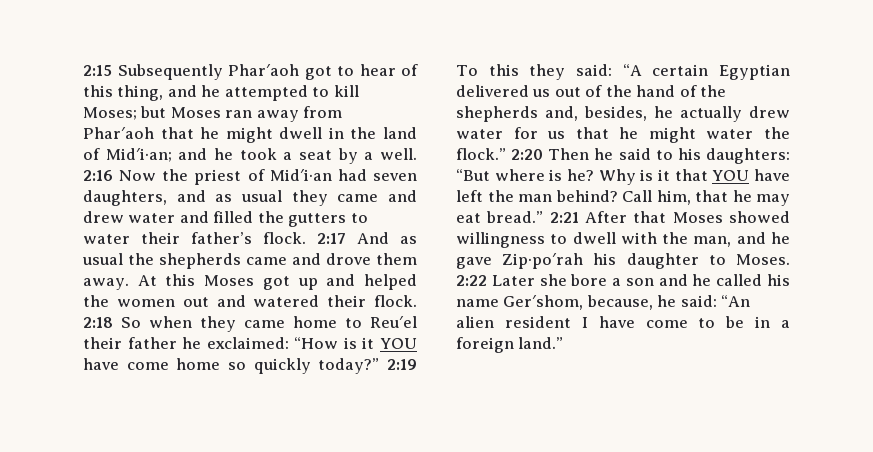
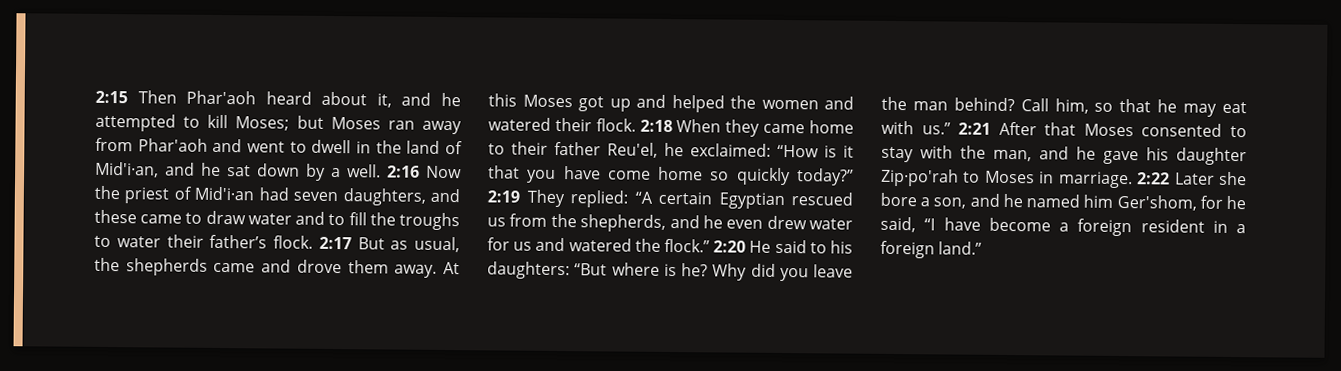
[117,64,418,80] [83,85,164,101] Subsequently Phar′aoh got to hear of this thing, -> [137,90,392,108] Then Phar′aoh heard about it,
[160,127,273,143] that he might -> [212,138,307,153] and went to
[105,148,332,162] Mid′i·an; and he took a seat -> [95,161,300,178] Mid′i·an, and he sat down
[215,190,417,206] [83,211,347,227] as usual they came and drew water and filled the gutters -> [94,209,460,231] these came to draw water and to fill the troughs
[357,232,417,244] [82,253,123,265] And as usual -> [357,236,460,253] But as usual,
[182,297,209,307] out -> (819, 104) none
[121,316,192,328] So when -> [676,119,722,133] When
[370,316,417,328] Reu′el -> (505, 149) none
(177, 343) none -> [607,142,658,158] Reu′el,
[380,338,417,349] YOU -> [488,165,557,183] that you
[456,64,790,80] [456,85,727,97] [456,106,790,122] [456,127,754,143] To this they said: “A certain Egyptian delivered us out of the hand of the shepherds and, besides, he actually drew water for us that he might water -> [526,189,853,210] [487,213,853,232] [487,237,632,252] They replied: “A certain Egyptian rescued us from the shepherds, and he even drew water for us and watered
[548,148,614,160] Then he -> [749,240,772,253] He
[640,169,790,181] [456,190,483,202] is it that YOU have left -> [750,263,853,282] did you leave
(691, 197) none -> [1094,102,1114,112] so
[486,211,544,223] bread.” -> [881,120,951,135] with us.”
[729,211,790,223] [456,232,616,248] showed willingness to dwell -> [1141,123,1247,138] [881,146,914,163] consented to stay
[502,253,584,269] Zip·po′rah -> (1139, 157) none
[708,254,790,265] to Moses. -> [881,168,1133,189] Zip·po′rah to Moses in marriage.
[625,274,790,286] [456,295,751,310] [456,316,745,328] son and he called his name Ger′shom, because, he said: “An alien resident I have come to be -> [933,193,1246,211] [880,216,1205,237] son, and he named him Ger′shom, for he said, “I have become a foreign resident

